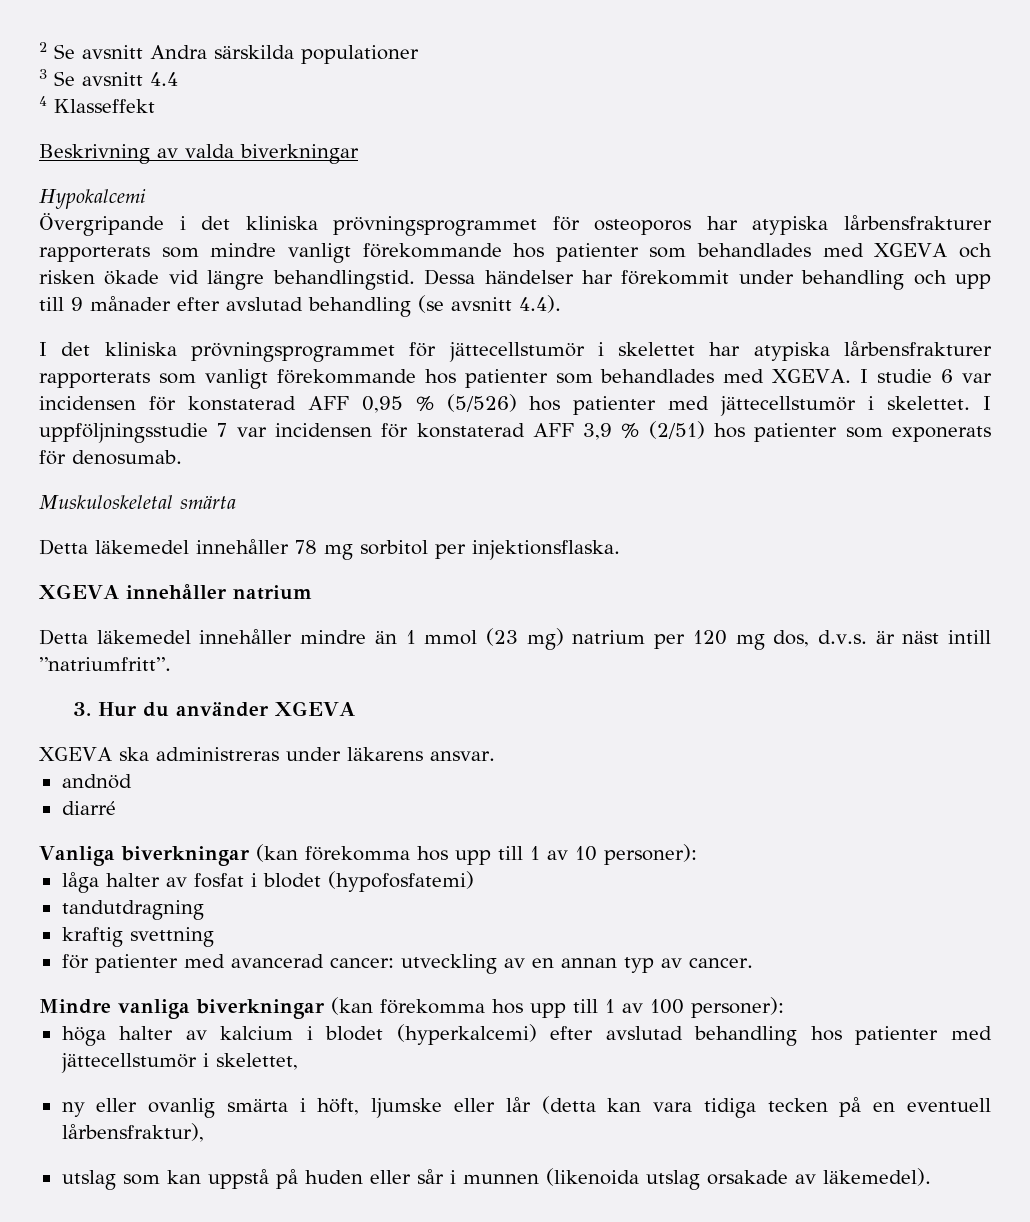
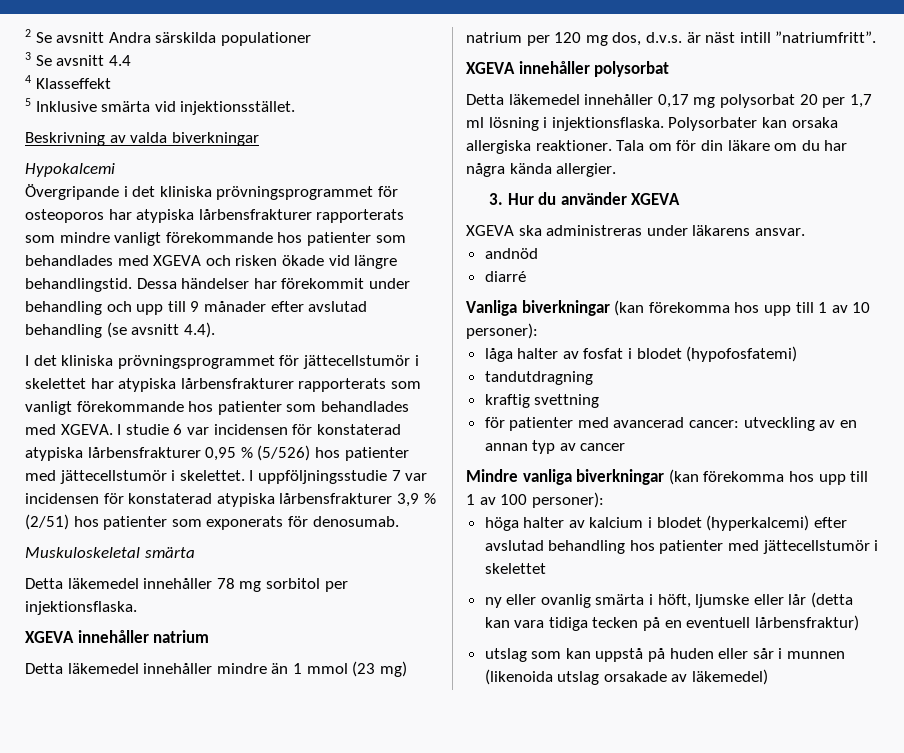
(155, 106) none -> [25,98,296,115] // 5 Inklusive smärta vid injektionsstället.
[307,396,349,410] AFF -> [25,447,201,461] atypiska lårbensfrakturer
[532,423,574,437] AFF -> [216,493,393,507] atypiska lårbensfrakturer
(171, 664) none -> [466,61,670,77] [466,94,872,108] [466,117,838,131] [466,140,848,154] [466,163,617,177] // XGEVA innehåller polysorbat // Detta läkemedel innehåller 0,17 mg polysorbat 20 per 1,7 ml lösning i injektionsflaska. Polysorbater kan orsaka allergiska reaktioner. Tala om för din läkare om du har några kända allergier.
[688,958,753,968] cancer. -> [580,443,626,451] cancer
[215,1053,298,1070] skelettet, -> [484,563,546,574] skelettet
[61,1123,204,1142] lårbensfraktur), -> [754,615,859,631] lårbensfraktur)
[822,1168,931,1186] läkemedel). -> [692,669,769,685] läkemedel)

